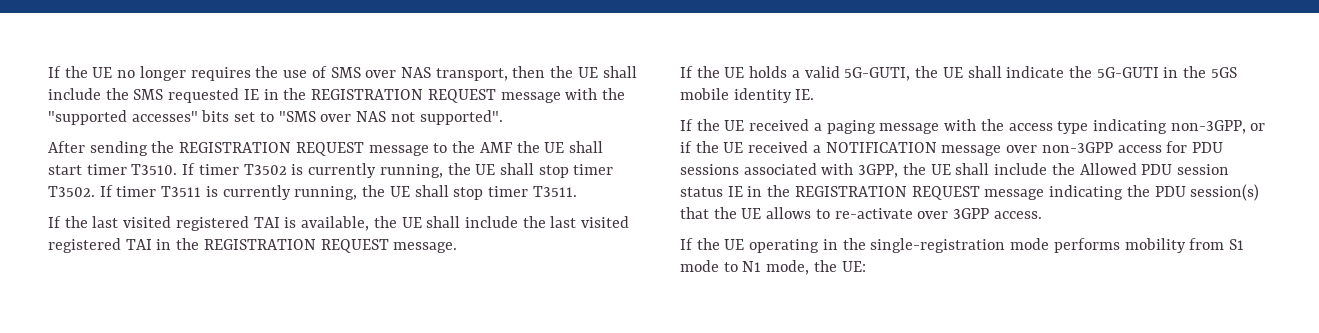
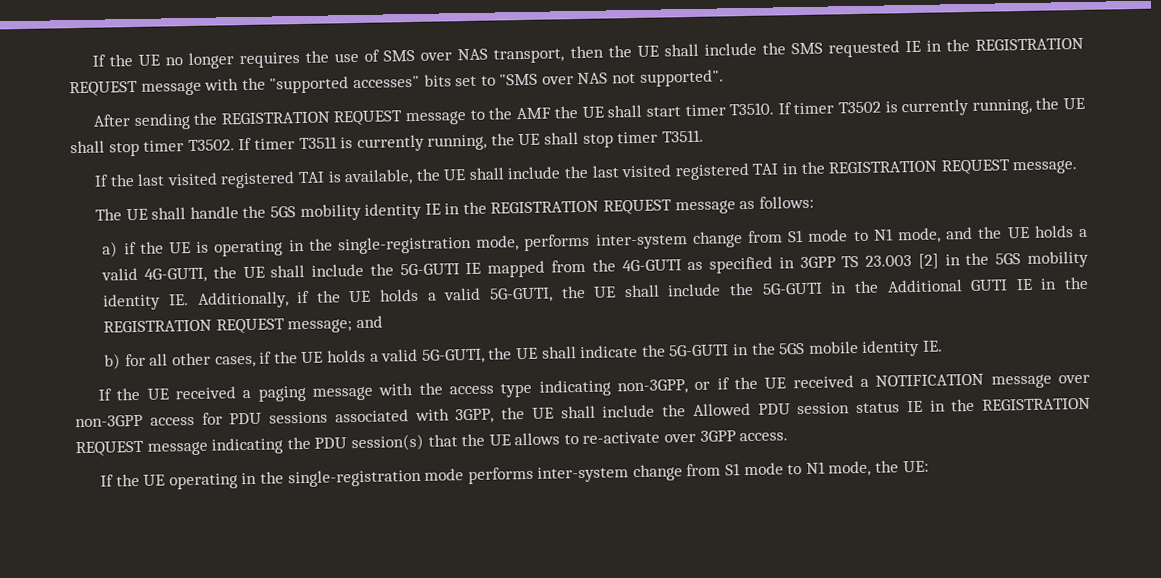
[680,66,693,78] If -> [94,195,814,222] [102,225,1088,258] [101,250,1090,283] [103,276,1089,311] [103,315,384,334] [104,351,273,370] The UE shall handle the 5GS mobility identity IE in the REGISTRATION REQUEST message as follows: // a) if the UE is operating in the single-registration mode, performs inter-system change from S1 mode to N1 mode, and the UE holds a valid 4G-GUTI, the UE shall include the 5G-GUTI IE mapped from the 4G-GUTI as specified in 3GPP TS 23.003 [2] in the 5GS mobility identity IE. Additionally, if the UE holds a valid 5G-GUTI, the UE shall include the 5G-GUTI in the Additional GUTI IE in the REGISTRATION REQUEST message; and // b) for all other cases, if
[1124,238,1186,253] mobility -> [537,464,683,483] inter-system change

